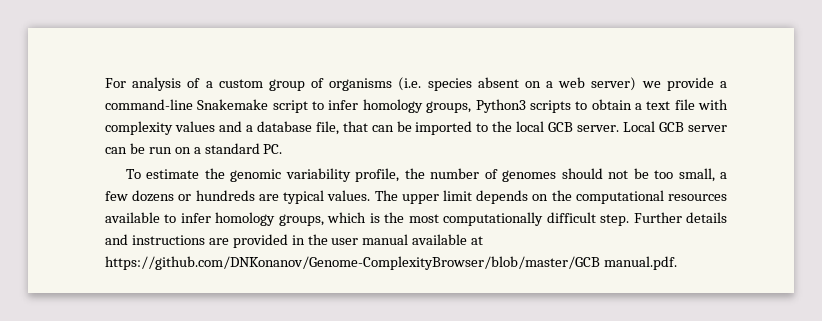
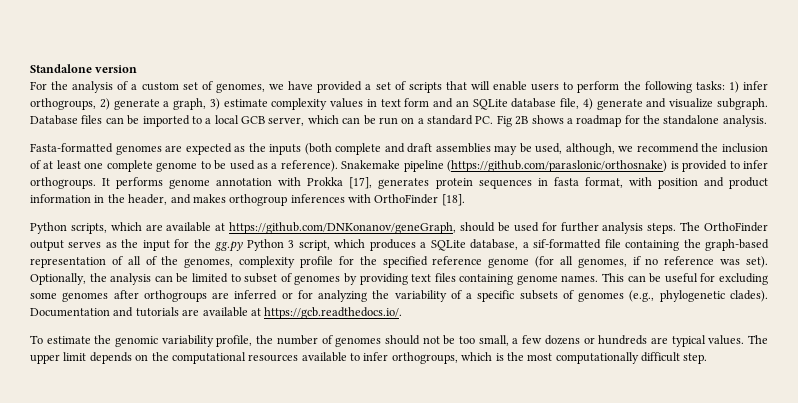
[105,77,727,91] [105,99,729,113] [105,121,368,135] For analysis of a custom group of organisms (i.e. species absent on a web server) we provide a command-line Snakemake script to infer homology groups, Python3 scripts to obtain a text file with complexity values and a database file, that -> [30,64,138,73] [30,81,769,93] [30,98,769,110] [30,115,103,125] Standalone version // For the analysis of a custom set of genomes, we have provided a set of scripts that will enable users to perform the following tasks: 1) infer orthogroups, 2) generate a graph, 3) estimate complexity values in text form and an SQLite database file, 4) generate and visualize subgraph. Database files
[492,121,513,132] the -> [205,118,212,124] a
[577,121,728,132] server. Local GCB server -> [268,115,339,126] server, which
(283, 149) none -> [496,115,767,127] [30,143,768,155] [30,160,769,172] [30,177,768,189] [30,194,465,206] [30,222,769,234] [30,239,770,252] [30,256,769,268] [30,273,769,285] [30,290,768,302] [30,307,403,319] Fig 2B shows a roadmap for the standalone analysis. // Fasta-formatted genomes are expected as the inputs (both complete and draft assemblies may be used, although, we recommend the inclusion of at least one complete genome to be used as a reference). Snakemake pipeline (https://github.com/paraslonic/orthosnake) is provided to infer orthogroups. It performs genome annotation with Prokka [17], generates protein sequences in fasta format, with position and product information in the header, and makes orthogroup inferences with OrthoFinder [18]. // Python scripts, which are available at https://github.com/DNKonanov/geneGraph, should be used for further analysis steps. The OrthoFinder output serves as the input for the gg.py Python 3 script, which produces a SQLite database, a sif-formatted file containing the graph-based representation of all of the genomes, complexity profile for the specified reference genome (for all genomes, if no reference was set). Optionally, the analysis can be limited to subset of genomes by providing text files containing genome names. This can be useful for excluding some genomes after orthogroups are inferred or for analyzing the variability of a specific subsets of genomes (e.g., phylogenetic clades). Documentation and tutorials are available at https://gcb.readthedocs.io/.
[215,212,324,226] homology groups, -> [391,352,458,364] orthogroups,
[633,212,727,223] [105,234,484,248] [105,256,677,270] Further details and instructions are provided in the user manual available at https://github.com/DNKonanov/Genome-ComplexityBrowser/blob/master/GCB manual.pdf. -> (708, 358) none

